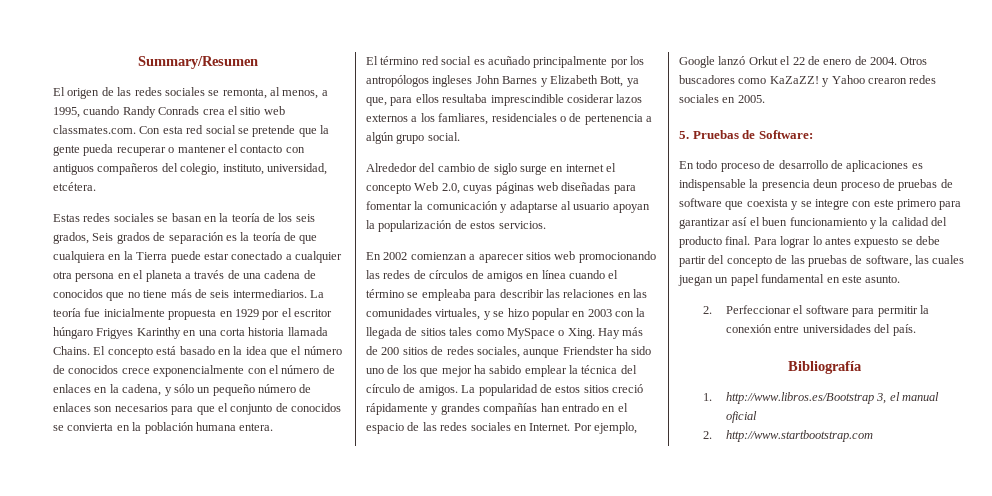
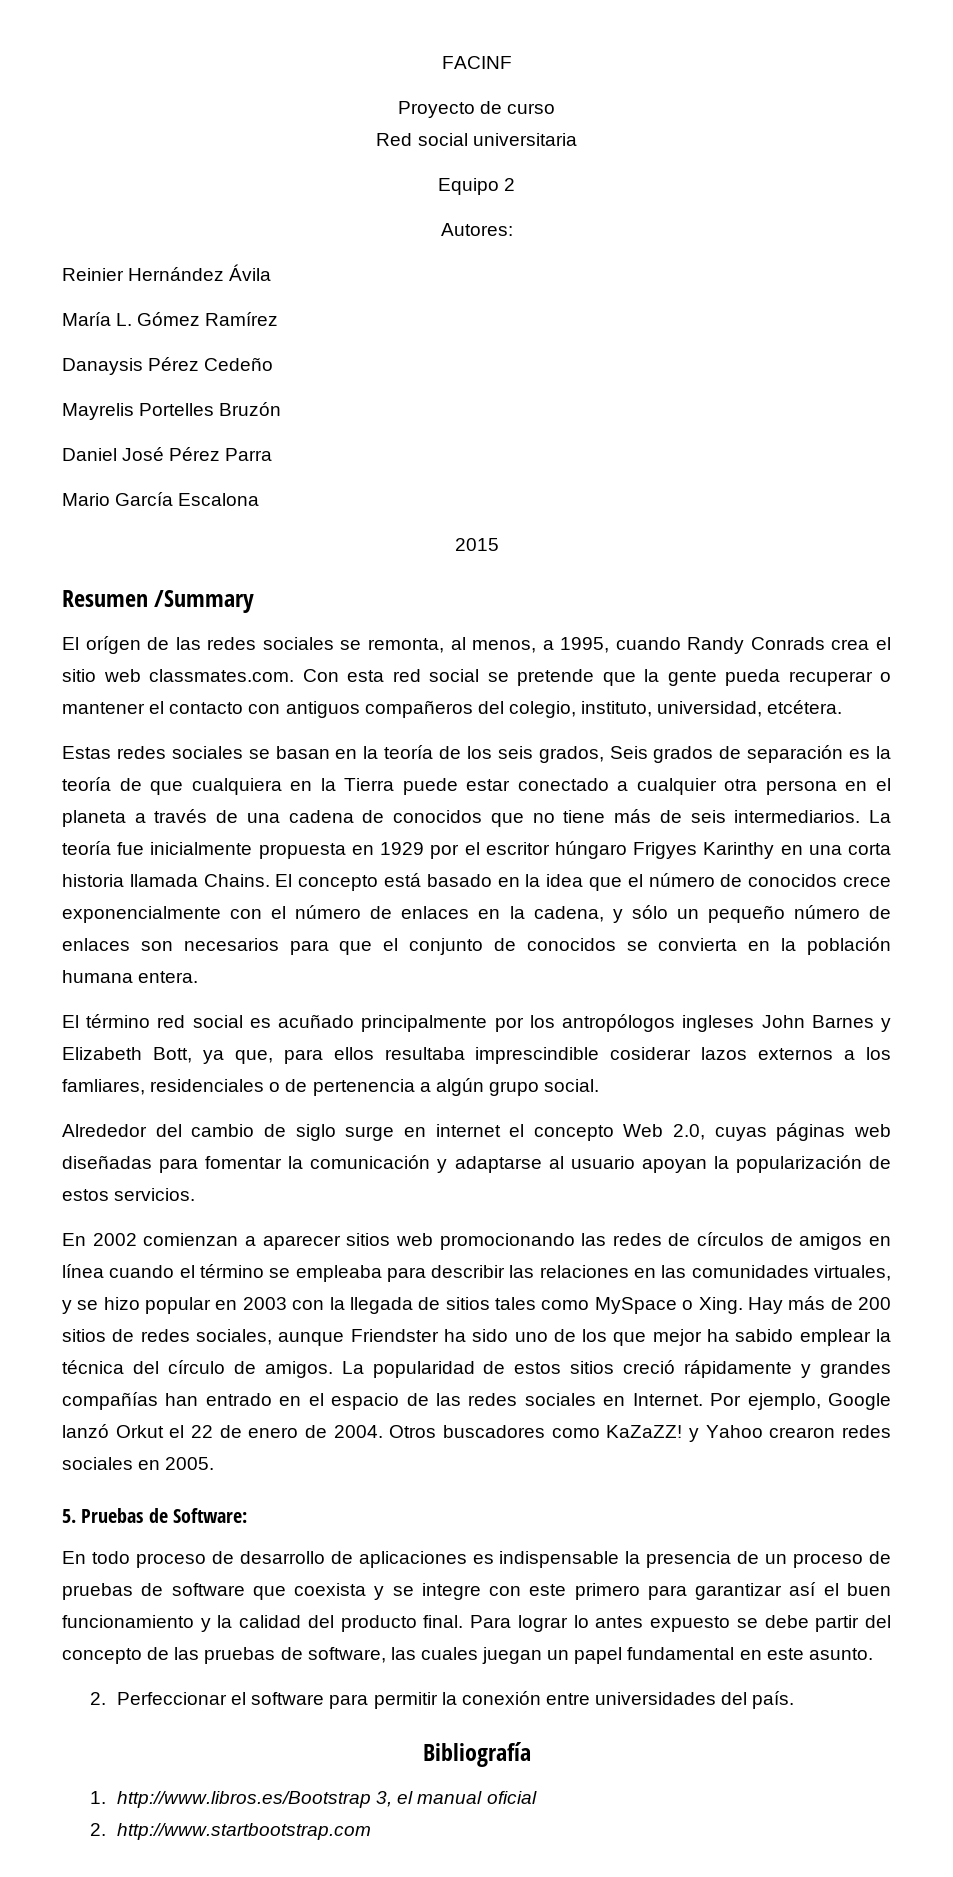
[138,56,258,69] [53,87,100,99] Summary/Resumen // El origen -> [441,56,512,69] [397,101,556,118] [376,133,577,146] [437,178,516,195] [440,223,513,236] [62,264,272,281] [62,312,279,326] [62,357,274,375] [62,402,282,420] [62,447,273,461] [62,492,260,506] [454,538,499,551] [62,590,255,613] [62,636,141,654] FACINF // Proyecto de curso // Red social universitaria // Equipo 2 // Autores: // Reinier Hernández Ávila // María L. Gómez Ramírez // Danaysis Pérez Cedeño // Mayrelis Portelles Bruzón // Daniel José Pérez Parra // Mario García Escalona // 2015 // Resumen /Summary // El orígen
[813,179,839,188] deun -> [737,1551,788,1564] de un

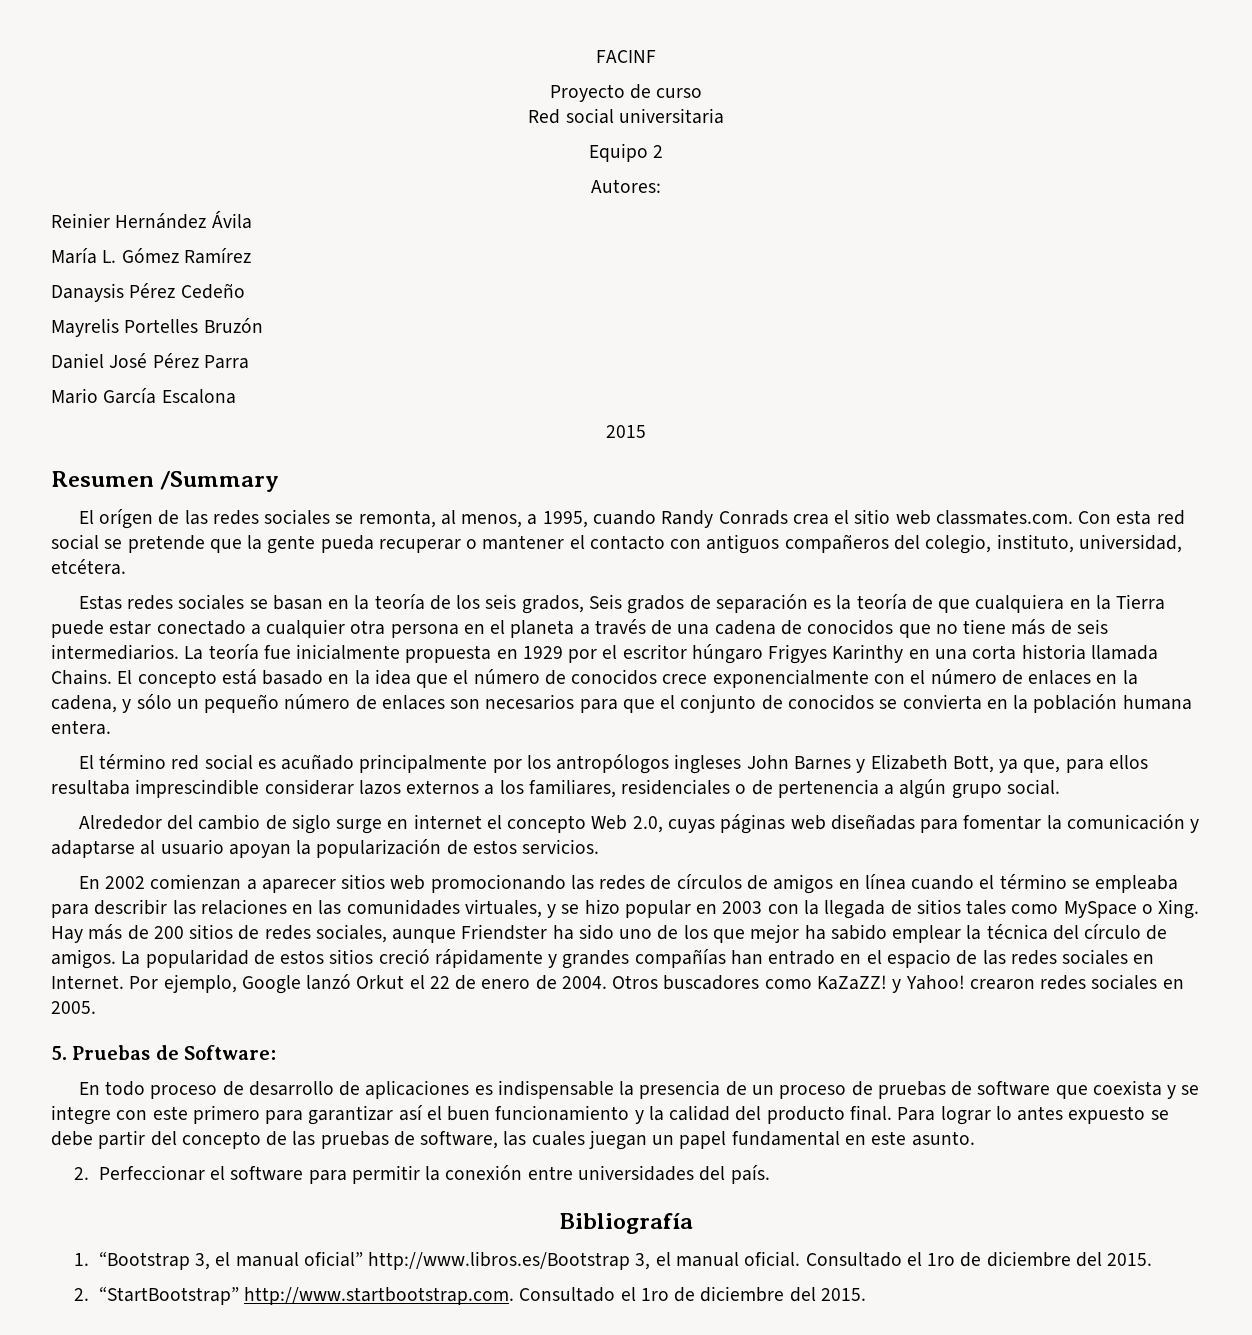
[610,1047,692,1060] cosiderar -> [264,779,354,795] considerar
[62,1079,145,1095] famliares, -> [528,779,616,798] familiares,
[705,1425,763,1438] Yahoo -> [905,975,965,990] Yahoo!
[117,1791,537,1808] [89,1823,372,1840] http://www.libros.es/Bootstrap 3, el manual oficial // 2. http://www.startbootstrap.com -> [98,1251,1153,1270] [74,1286,866,1305] “Bootstrap 3, el manual oficial” http://www.libros.es/Bootstrap 3, el manual oficial. Consultado el 1ro de diciembre del 2015. // 2. “StartBootstrap” http://www.startbootstrap.com. Consultado el 1ro de diciembre del 2015.

